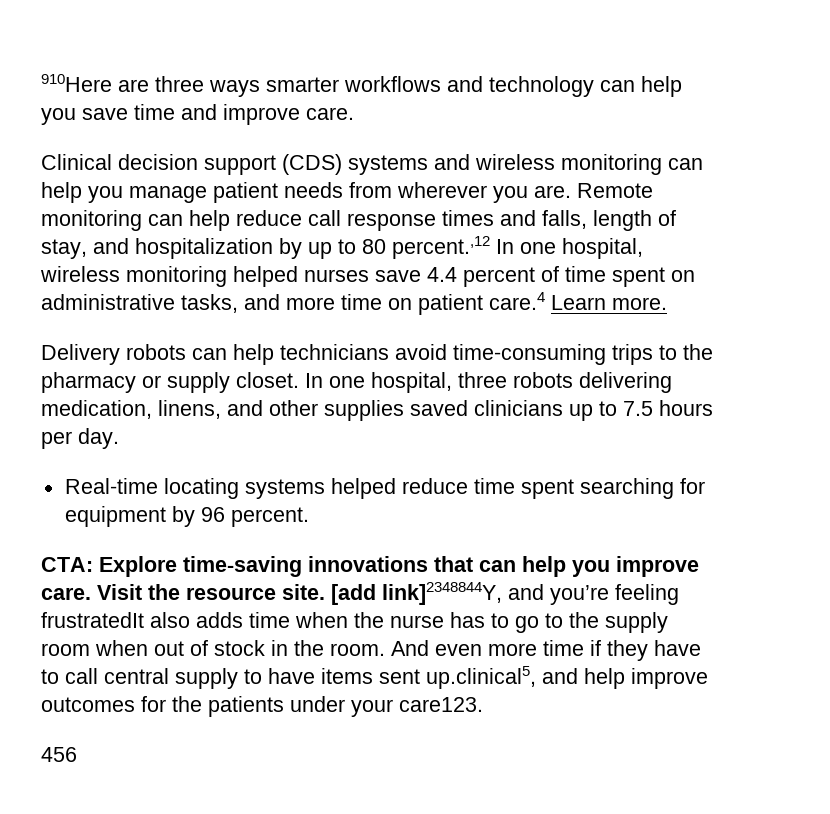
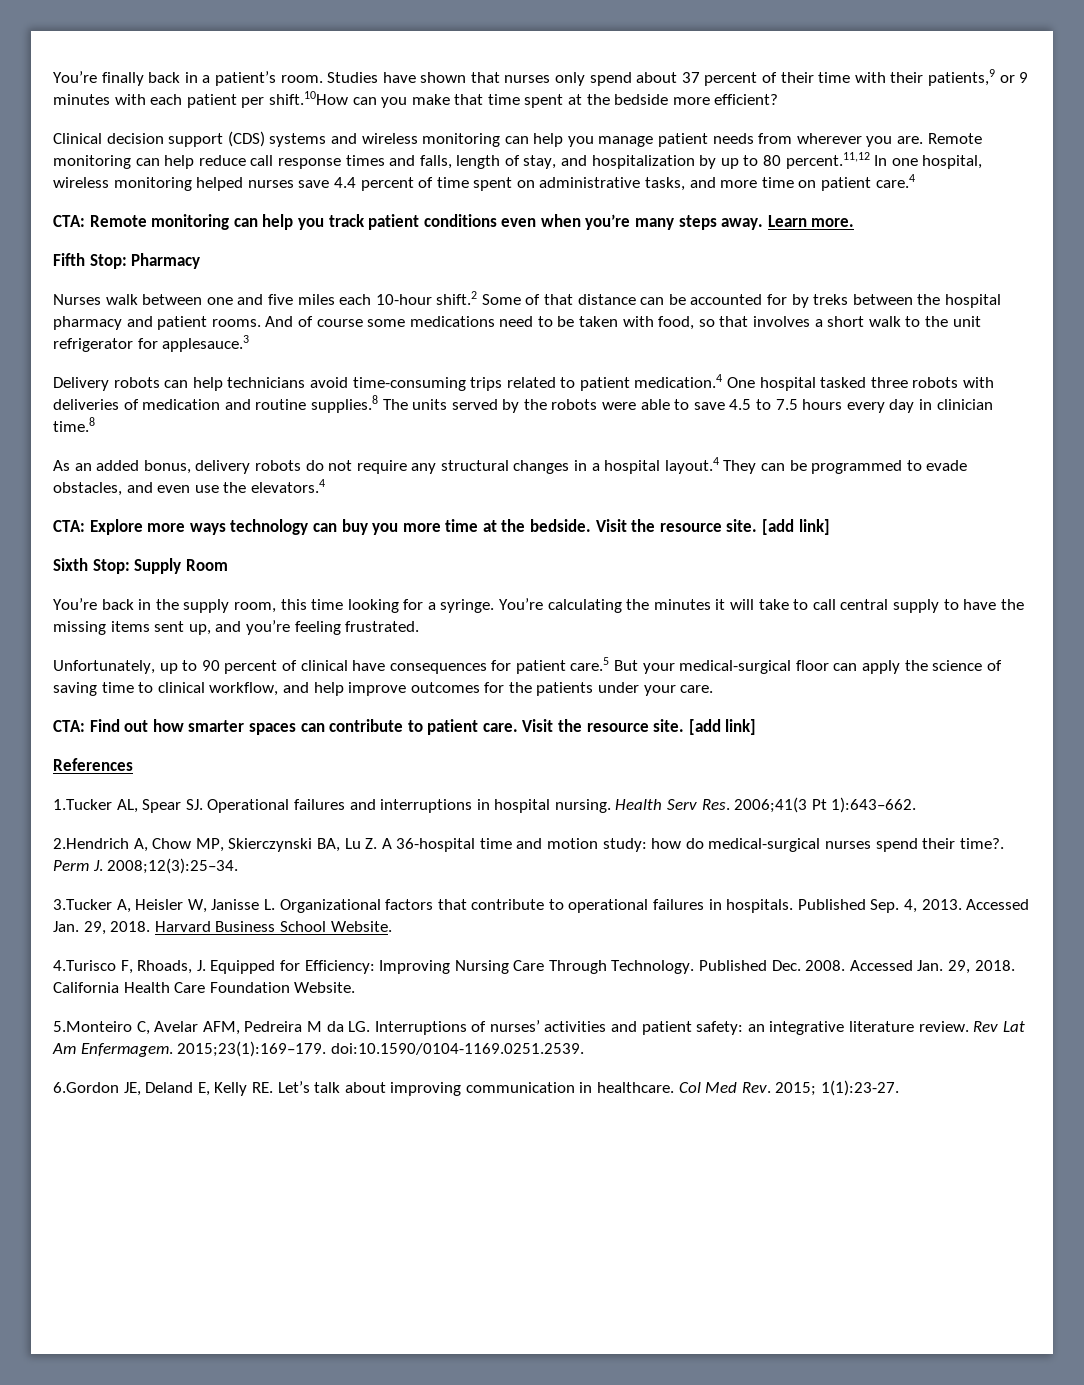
[41,74,682,97] [41,104,354,125] 910Here are three ways smarter workflows and technology can help you save time and improve care. -> [53,69,1029,86] [53,91,779,108] You’re finally back in a patient’s room. Studies have shown that nurses only spend about 37 percent of their time with their patients,9 or 9 minutes with each patient per shift.10How can you make that time spent at the bedside more efficient?
[392,236,490,259] percent.,12 -> [785,152,870,169] percent.11,12
[551,295,667,310] Learn more. -> [53,214,855,230] [53,253,201,269] [53,291,1001,308] [53,316,981,330] [53,335,250,352] // CTA: Remote monitoring can help you track patient conditions even when you’re many steps away. Learn more. // Fifth Stop: Pharmacy // Nurses walk between one and five miles each 10-hour shift.2 Some of that distance can be accounted for by treks between the hospital pharmacy and patient rooms. And of course some medications need to be taken with food, so that involves a short walk to the unit refrigerator for applesauce.3
[659,344,713,360] [41,372,672,393] [41,400,713,421] [41,428,119,449] [64,478,705,499] [64,506,309,527] [41,556,699,577] [41,582,679,605] [41,612,668,633] [41,640,701,661] to the pharmacy or supply closet. In one hospital, three robots delivering medication, linens, and other supplies saved clinicians up to 7.5 hours per day. // Real-time locating systems helped reduce time spent searching for equipment by 96 percent. // CTA: Explore time-saving innovations that can help you improve care. Visit the resource site. [add link]2348844Y, and you’re feeling frustratedIt also adds time when the nurse has to go to the supply room when out of stock in the room. And even more time if they have -> [506,374,995,391] [53,395,993,413] [53,417,95,432] [53,457,968,474] [53,479,325,496] [53,519,830,535] [53,558,228,574] [53,598,789,613] related to patient medication.4 One hospital tasked three robots with deliveries of medication and routine supplies.8 The units served by the robots were able to save 4.5 to 7.5 hours every day in clinician time.8 // As an added bonus, delivery robots do not require any structural changes in a hospital layout.4 They can be programmed to evade obstacles, and even use the elevators.4 // CTA: Explore more ways technology can buy you more time at the bedside. Visit the resource site. [add link] // Sixth Stop: Supply Room // You’re back in the supply room, this time looking for a syringe. You’re calculating the minutes it will take
[321,666,536,689] items sent up.clinical5, -> [1000,599,1024,610] [53,620,420,635] [53,657,1002,674] [53,682,279,696] the missing items sent up, and you’re feeling frustrated. // Unfortunately, up to 90 percent of clinical have consequences for patient care.5 But your medical-surgical floor can apply the science of saving time to clinical workflow,
[399,697,483,712] [41,747,77,762] care123. // 456 -> [680,685,714,693] [53,719,757,735] [53,758,133,771] [53,797,917,813] [53,838,1004,852] [53,858,239,874] [53,899,1030,913] [53,921,392,935] [53,960,1015,974] [53,982,356,993] [53,1020,1025,1035] [52,1041,584,1057] [53,1080,900,1096] care. // CTA: Find out how smarter spaces can contribute to patient care. Visit the resource site. [add link] // References // 1.Tucker AL, Spear SJ. Operational failures and interruptions in hospital nursing. Health Serv Res. 2006;41(3 Pt 1):643–662. // 2.Hendrich A, Chow MP, Skierczynski BA, Lu Z. A 36-hospital time and motion study: how do medical-surgical nurses spend their time?. Perm J. 2008;12(3):25–34. // 3.Tucker A, Heisler W, Janisse L. Organizational factors that contribute to operational failures in hospitals. Published Sep. 4, 2013. Accessed Jan. 29, 2018. Harvard Business School Website. // 4.Turisco F, Rhoads, J. Equipped for Efficiency: Improving Nursing Care Through Technology. Published Dec. 2008. Accessed Jan. 29, 2018. California Health Care Foundation Website. // 5.Monteiro C, Avelar AFM, Pedreira M da LG. Interruptions of nurses’ activities and patient safety: an integrative literature review. Rev Lat Am Enfermagem. 2015;23(1):169–179. doi:10.1590/0104-1169.0251.2539. // 6.Gordon JE, Deland E, Kelly RE. Let’s talk about improving communication in healthcare. Col Med Rev. 2015; 1(1):23-27.

